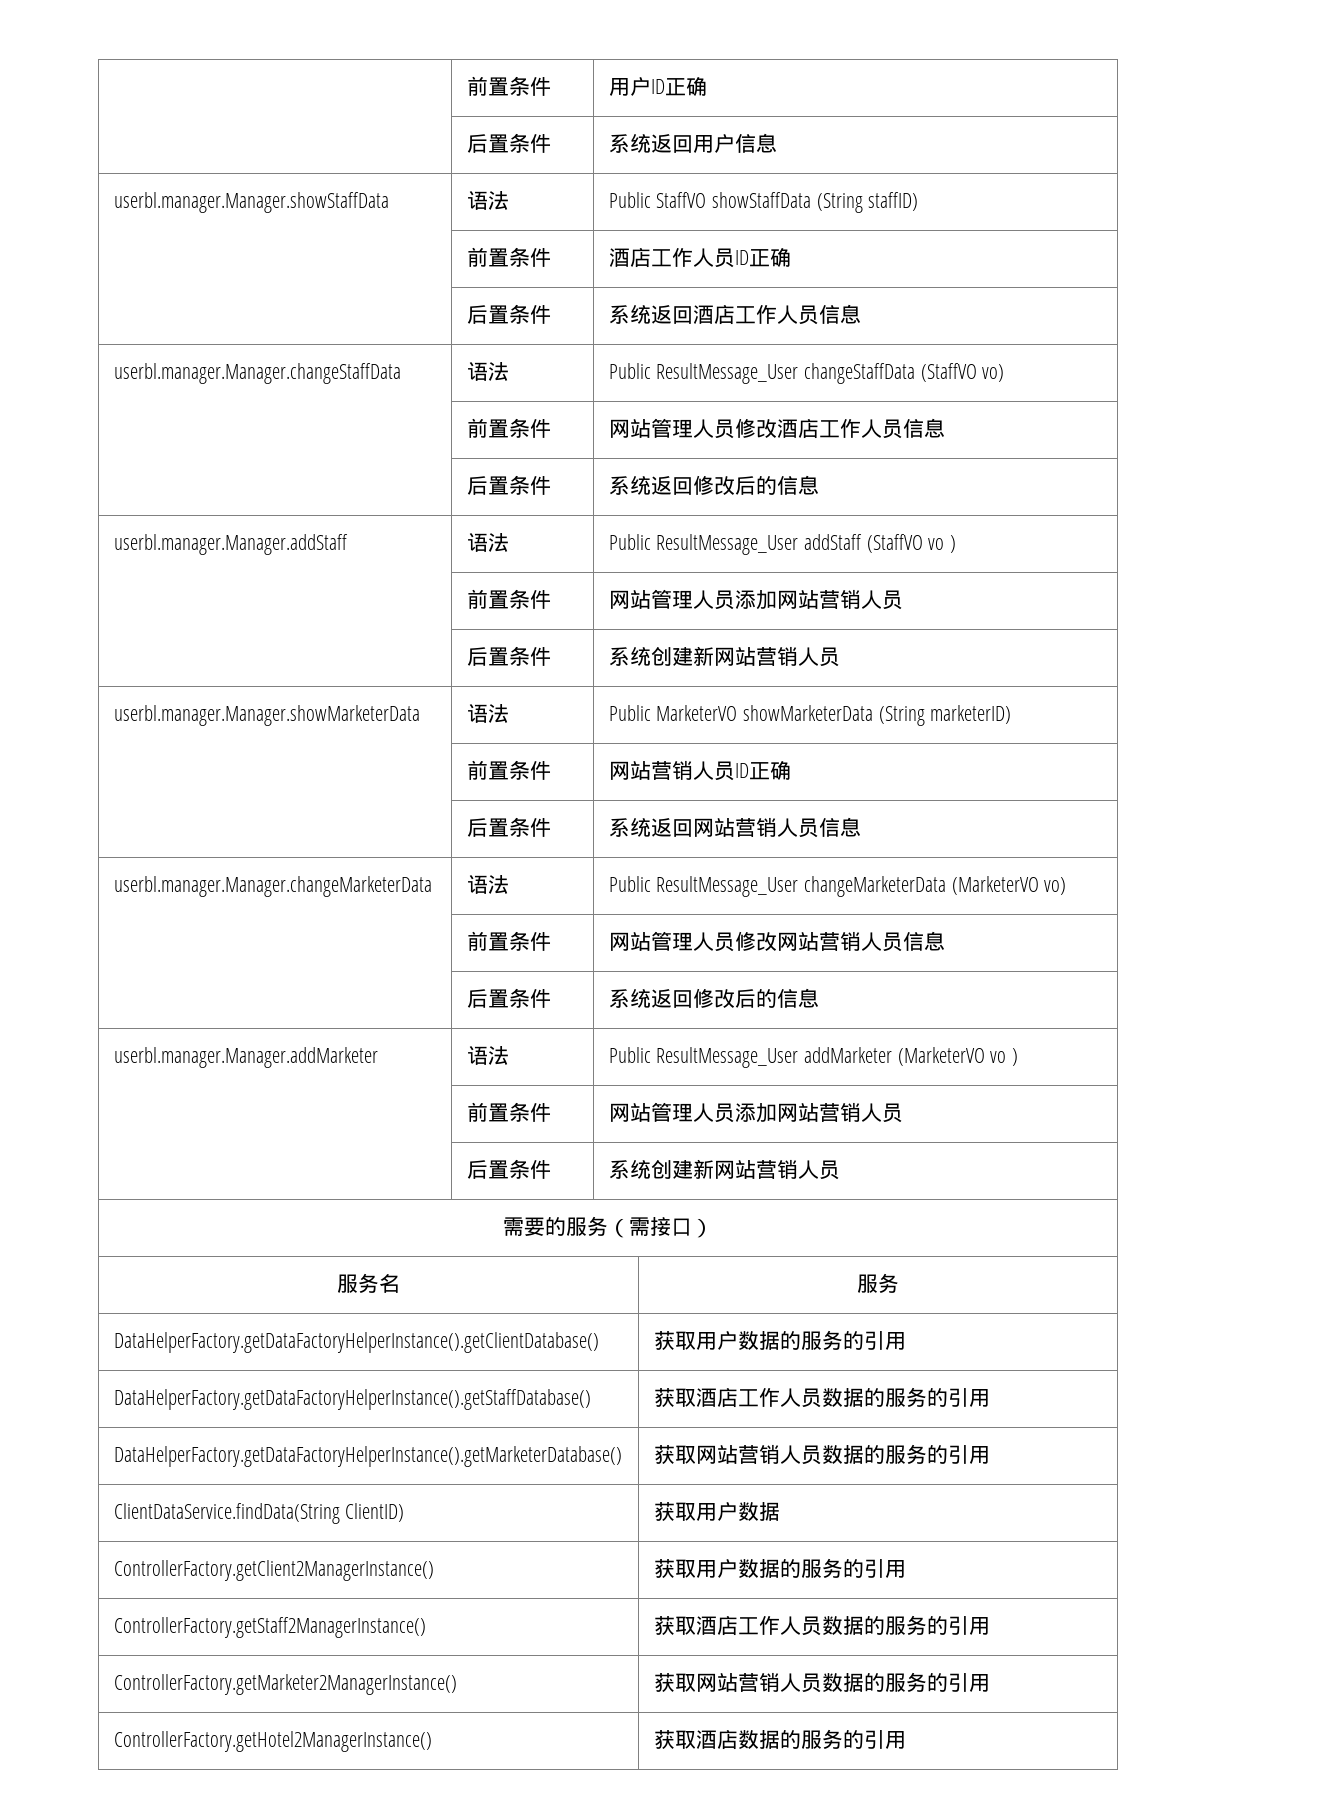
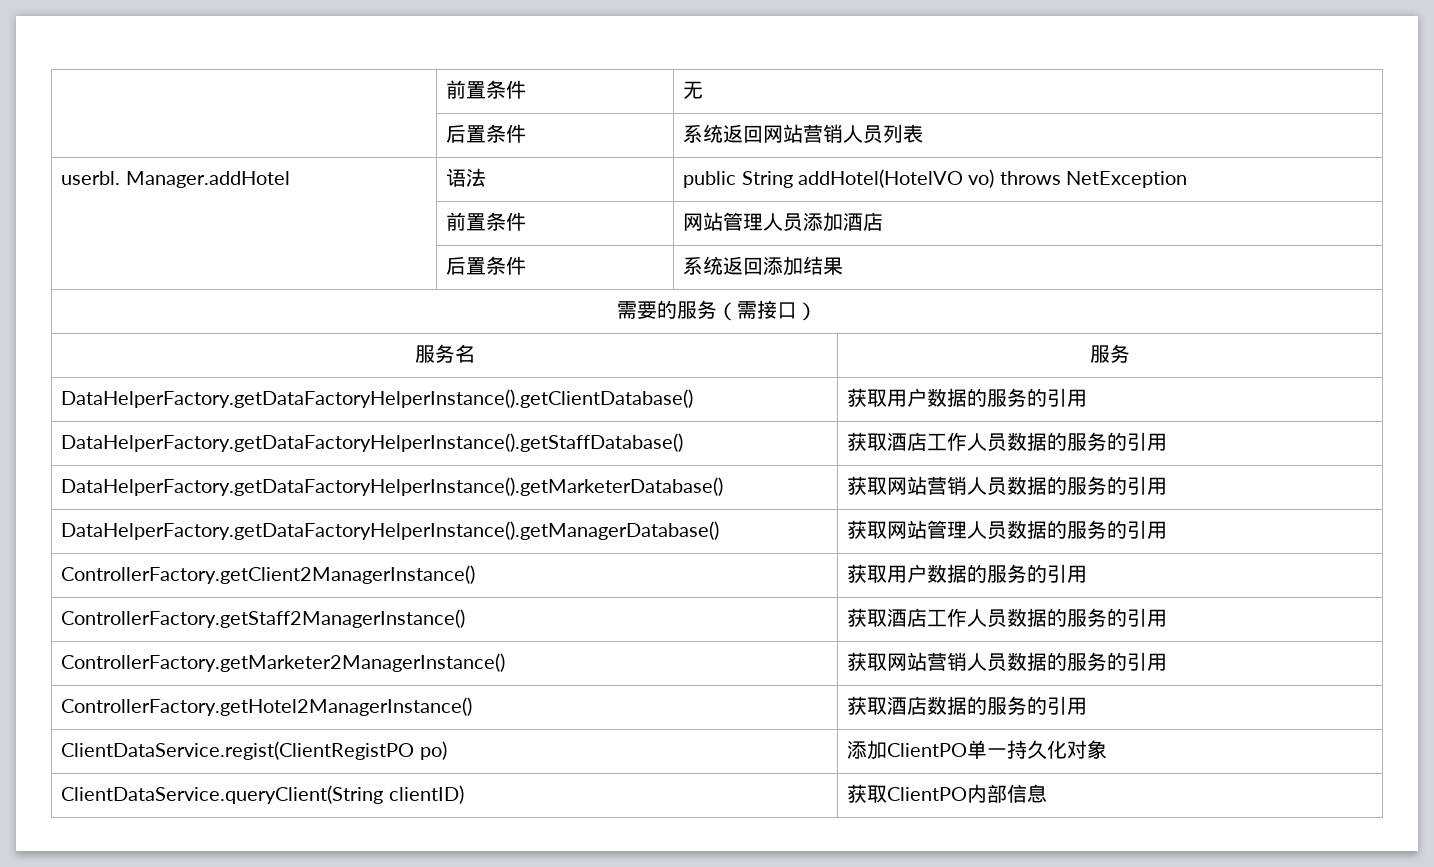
[466,76,551,96] [608,77,707,96] [466,133,551,153] [608,133,777,153] [113,192,389,213] [466,191,509,210] [608,192,919,213] [466,247,551,267] [608,247,791,268] [466,304,551,324] [608,304,861,325] [113,363,401,384] [466,362,509,381] [608,363,1005,384] [466,418,551,438] [608,418,945,439] [466,475,551,495] [608,475,819,495] [113,534,348,555] [466,533,509,552] [608,534,957,555] [466,589,551,609] [608,589,903,610] [466,646,551,666] [608,646,840,667] [113,705,420,726] [466,704,509,723] [608,705,1012,726] [466,760,551,780] [608,760,791,781] | 前置条件 | 用户ID正确 // | 后置条件 | 系统返回用户信息 // userbl.manager.Manager.showStaffData | 语法 | Public StaffVO showStaffData (String staffID) // | 前置条件 | 酒店工作人员ID正确 // | 后置条件 | 系统返回酒店工作人员信息 // userbl.manager.Manager.changeStaffData | 语法 | Public ResultMessage_User changeStaffData (StaffVO vo) // | 前置条件 | 网站管理人员修改酒店工作人员信息 // | 后置条件 | 系统返回修改后的信息 // userbl.manager.Manager.addStaff | 语法 | Public ResultMessage_User addStaff (StaffVO vo ) // | 前置条件 | 网站管理人员添加网站营销人员 // | 后置条件 | 系统创建新网站营销人员 // userbl.manager.Manager.showMarketerData | 语法 | Public MarketerVO showMarketerData (String marketerID) // | 前置条件 | 网站营销人员ID正确 -> [446,80,527,99] [683,81,704,99] | 前置条件 | 无
[818,817,861,837] [113,876,432,897] [466,875,509,894] [608,876,1067,897] [466,931,551,951] [608,931,945,952] [466,988,551,1008] [608,988,819,1008] [113,1047,378,1068] [466,1046,509,1065] [608,1047,1019,1068] [466,1102,551,1122] [608,1102,903,1123] [466,1159,551,1179] [608,1159,840,1180] 信息 // userbl.manager.Manager.changeMarketerData | 语法 | Public ResultMessage_User changeMarketerData (MarketerVO vo) // | 前置条件 | 网站管理人员修改网站营销人员信息 // | 后置条件 | 系统返回修改后的信息 // userbl.manager.Manager.addMarketer | 语法 | Public ResultMessage_User addMarketer (MarketerVO vo ) // | 前置条件 | 网站管理人员添加网站营销人员 // | 后置条件 | 系统创建新网站营销人员 -> [883,124,924,143] [61,171,290,188] [446,168,487,187] [683,169,1187,188] [446,212,527,231] [683,212,884,232] [446,256,527,275] [683,256,844,276] 列表 // userbl. Manager.addHotel | 语法 | public String addHotel(HotelVO vo) throws NetException // | 前置条件 | 网站管理人员添加酒店 // | 后置条件 | 系统返回添加结果
[113,1503,405,1524] [653,1502,780,1522] ClientDataService.findData(String ClientID) | 获取用户数据 -> [61,521,720,540] [847,520,1168,540] DataHelperFactory.getDataFactoryHelperInstance().getManagerDatabase() | 获取网站管理人员数据的服务的引用
(906, 1740) none -> [61,741,447,760] [847,740,1108,760] [61,785,464,804] [847,784,1048,803] // ClientDataService.regist(ClientRegistPO po) | 添加ClientPO单一持久化对象 // ClientDataService.queryClient(String clientID) | 获取ClientPO内部信息

